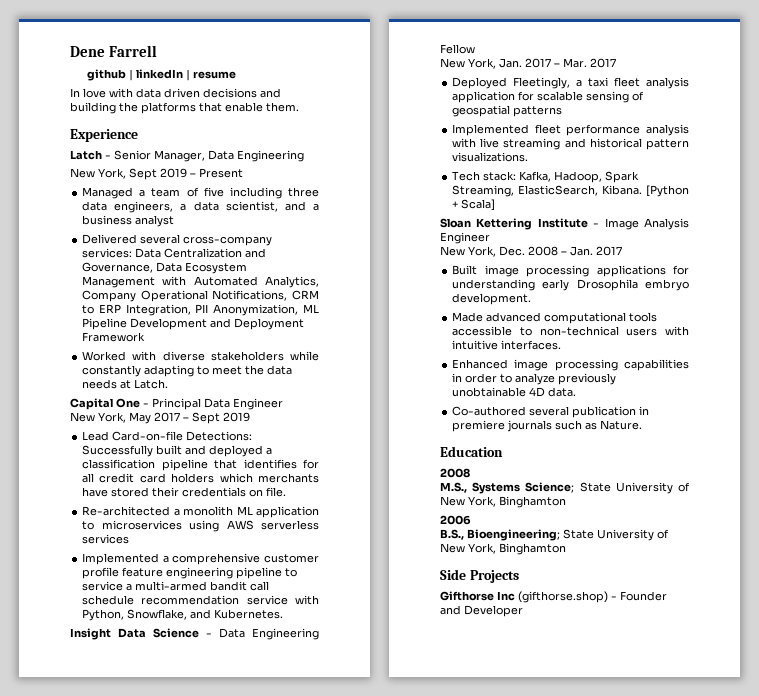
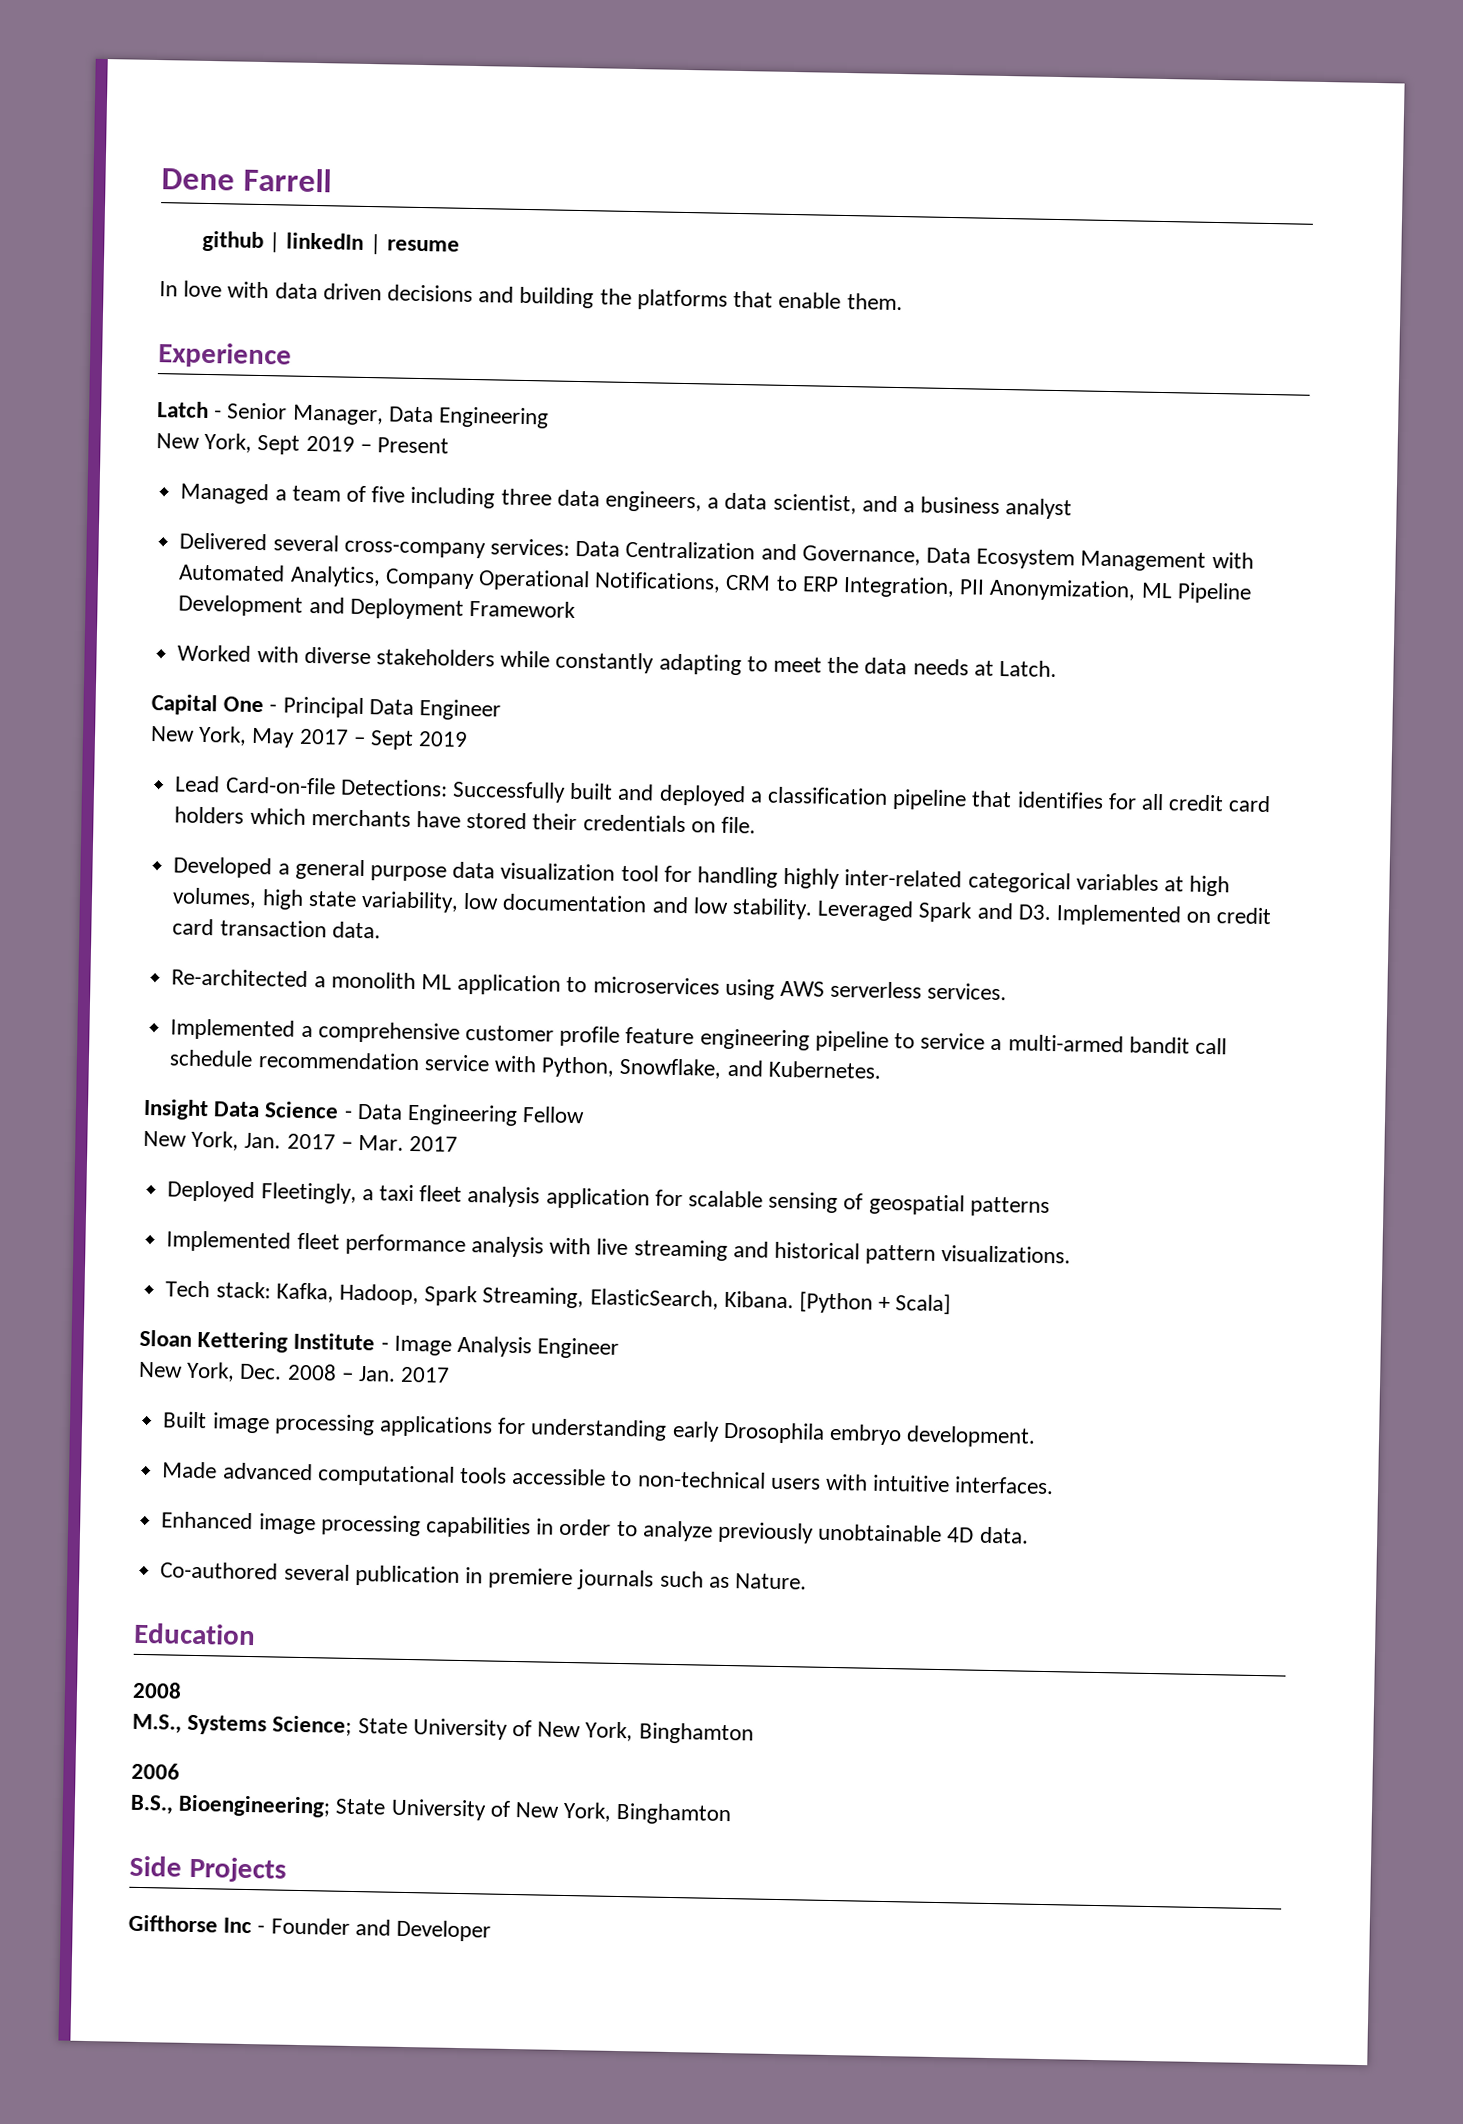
(287, 492) none -> [173,856,1231,897] [172,887,1272,927] [172,918,381,939] // Developed a general purpose data visualization tool for handling highly inter-related categorical variables at high volumes, high state variability, low documentation and low stability. Leveraged Spark and D3. Implemented on credit card transaction data.
[82,534,130,544] services -> [927,982,1008,1001] services.
[518,591,608,603] (gifthorse.shop) -> (253, 1925) none

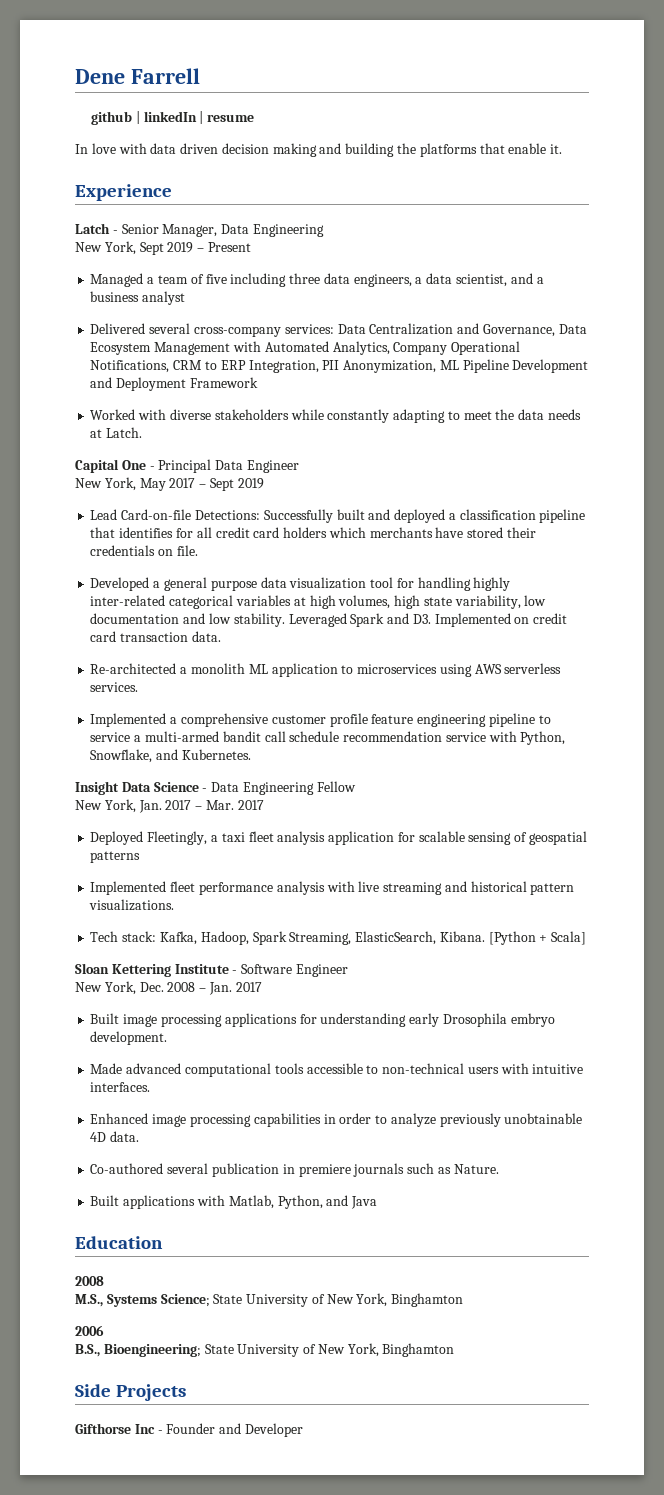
[387,284,474,302] decisions -> [221,143,317,157] decision making
[846,293,903,311] them. -> [550,144,563,154] it.
[393,1335,533,1358] Image Analysis -> [241,964,293,974] Software
(807, 1581) none -> [90,1195,378,1209] // Built applications with Matlab, Python, and Java

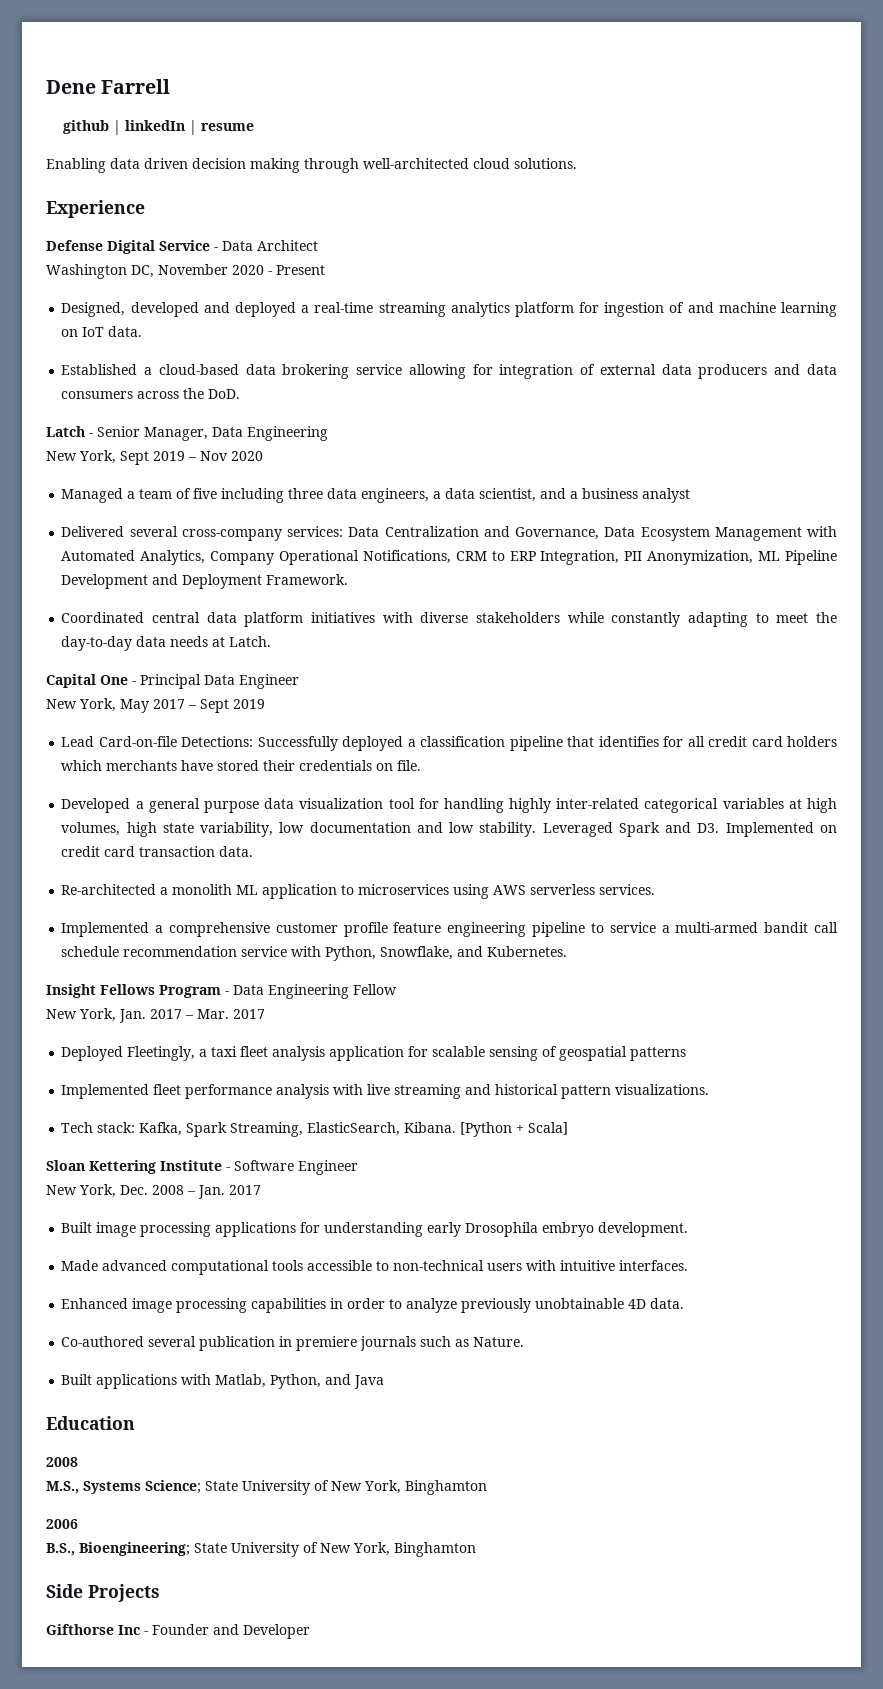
[75,143,147,154] In love with -> [46,158,106,173] Enabling
[319,143,563,157] [75,184,172,201] and building the platforms that enable it. // Experience -> [304,158,577,173] [46,200,145,218] [46,240,318,254] [46,264,325,279] [61,302,838,317] [61,326,143,337] [61,364,838,379] [61,388,241,399] through well-architected cloud solutions. // Experience // Defense Digital Service - Data Architect // Washington DC, November 2020 - Present // Designed, developed and deployed a real-time streaming analytics platform for ingestion of and machine learning on IoT data. // Established a cloud-based data brokering service allowing for integration of external data producers and data consumers across the DoD.
[207,242,251,252] Present -> [200,451,263,461] Nov 2020
[189,377,258,388] [90,409,136,420] Framework // Worked -> [266,574,349,585] [61,612,376,627] Framework. // Coordinated central data platform initiatives
(515, 414) none -> [61,636,133,651] day-to-day
[336,509,391,520] built and -> (338, 743) none
[121,782,199,792] Data Science -> [100,984,221,998] Fellows Program
[200,931,249,945] Hadoop, -> (183, 1129) none

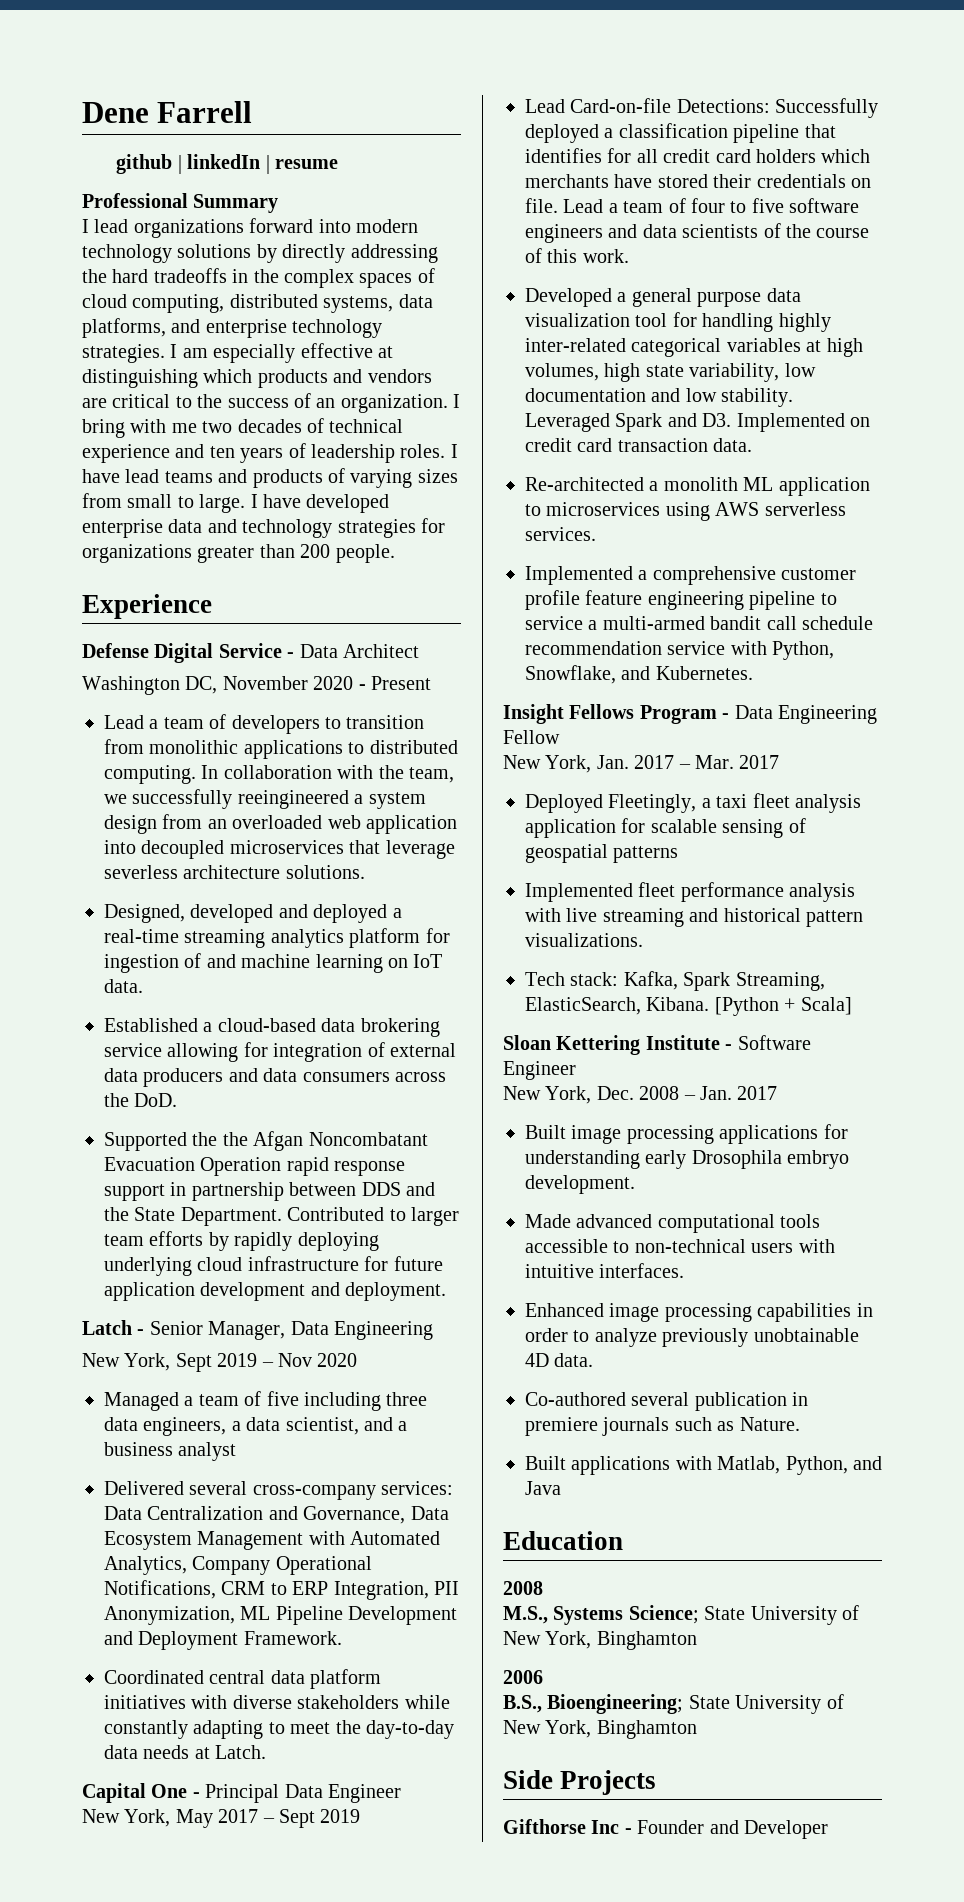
[46,158,577,173] Enabling data driven decision making through well-architected cloud solutions. -> [82,193,279,213] [82,218,418,238] [82,244,438,263] [82,268,435,288] [82,294,433,313] [82,318,383,338] [82,343,393,363] [82,369,432,388] [82,393,461,413] [82,418,404,438] [82,443,458,463] [82,468,458,488] [82,493,390,513] [82,518,445,538] [82,544,395,563] Professional Summary // I lead organizations forward into modern technology solutions by directly addressing the hard tradeoffs in the complex spaces of cloud computing, distributed systems, data platforms, and enterprise technology strategies. I am especially effective at distinguishing which products and vendors are critical to the success of an organization. I bring with me two decades of technical experience and ten years of leadership roles. I have lead teams and products of varying sizes from small to large. I have developed enterprise data and technology strategies for organizations greater than 200 people.
(325, 270) none -> [104,714,425,734] [104,739,458,759] [104,765,454,784] [104,789,426,809] [104,814,457,834] [104,840,455,859] [104,865,365,879] // Lead a team of developers to transition from monolithic applications to distributed computing. In collaboration with the team, we successfully reeingineered a system design from an overloaded web application into decoupled microservices that leverage severless architecture solutions.
(241, 394) none -> [104,1131,428,1151] [104,1157,406,1176] [104,1182,435,1201] [104,1207,459,1226] [104,1231,379,1251] [104,1256,443,1276] [104,1282,447,1301] // Supported the the Afgan Noncombatant Evacuation Operation rapid response support in partnership between DDS and the State Department. Contributed to larger team efforts by rapidly deploying underlying cloud infrastructure for future application development and deployment.
(422, 765) none -> [563,198,860,213] [525,223,870,243] [525,248,629,263] Lead a team of four to five software engineers and data scientists of the course of this work.

